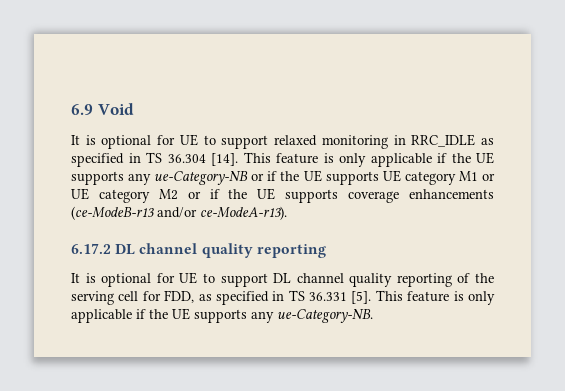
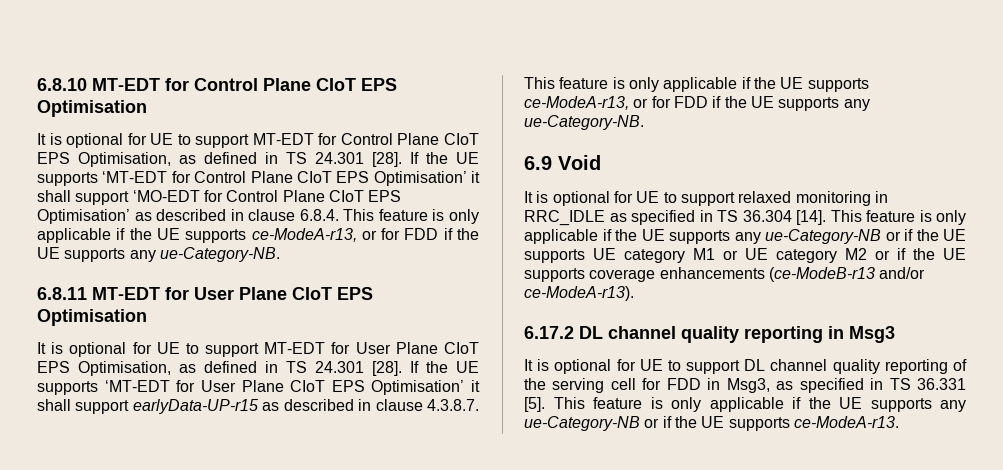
(71, 109) none -> [37,78,397,91] [37,100,147,117] [37,133,480,148] [37,152,479,167] [37,171,480,186] [37,190,402,205] [37,209,479,224] [37,228,480,243] [37,247,280,262] [37,287,373,300] [37,309,147,326] [37,342,480,357] [37,361,479,376] [37,380,480,395] [37,399,479,414] [524,77,869,92] [524,96,870,111] [524,115,644,130] 6.8.10 MT-EDT for Control Plane CIoT EPS Optimisation // It is optional for UE to support MT-EDT for Control Plane CIoT EPS Optimisation, as defined in TS 24.301 [28]. If the UE supports ‘MT-EDT for Control Plane CIoT EPS Optimisation’ it shall support ‘MO-EDT for Control Plane CIoT EPS Optimisation’ as described in clause 6.8.4. This feature is only applicable if the UE supports ce-ModeA-r13, or for FDD if the UE supports any ue-Category-NB. // 6.8.11 MT-EDT for User Plane CIoT EPS Optimisation // It is optional for UE to support MT-EDT for User Plane CIoT EPS Optimisation, as defined in TS 24.301 [28]. If the UE supports ‘MT-EDT for User Plane CIoT EPS Optimisation’ it shall support earlyData-UP-r15 as described in clause 4.3.8.7. This feature is only applicable if the UE supports ce-ModeA-r13, or for FDD if the UE supports any ue-Category-NB. //
(326, 251) none -> [828,326,895,343] in Msg3
[164,290,195,303] FDD, -> [666,378,770,393] FDD in Msg3,
[277,309,373,323] ue-Category-NB. -> [524,416,899,431] ue-Category-NB or if the UE supports ce-ModeA-r13.

